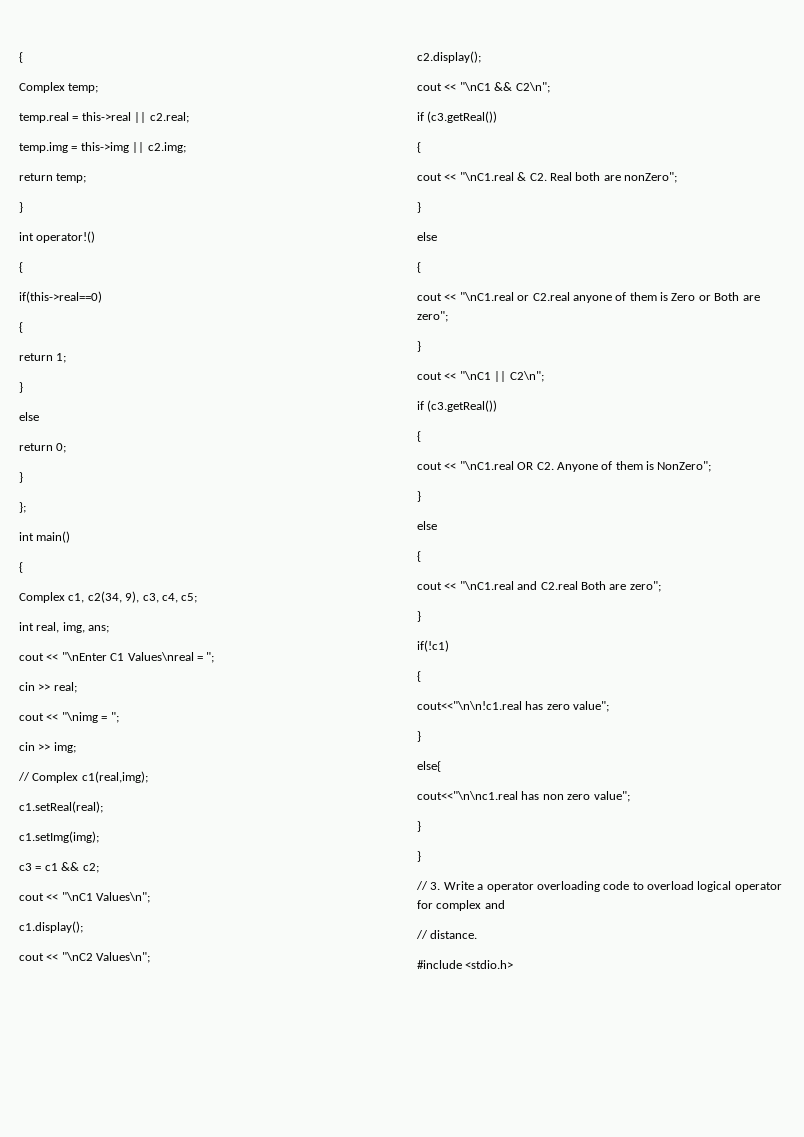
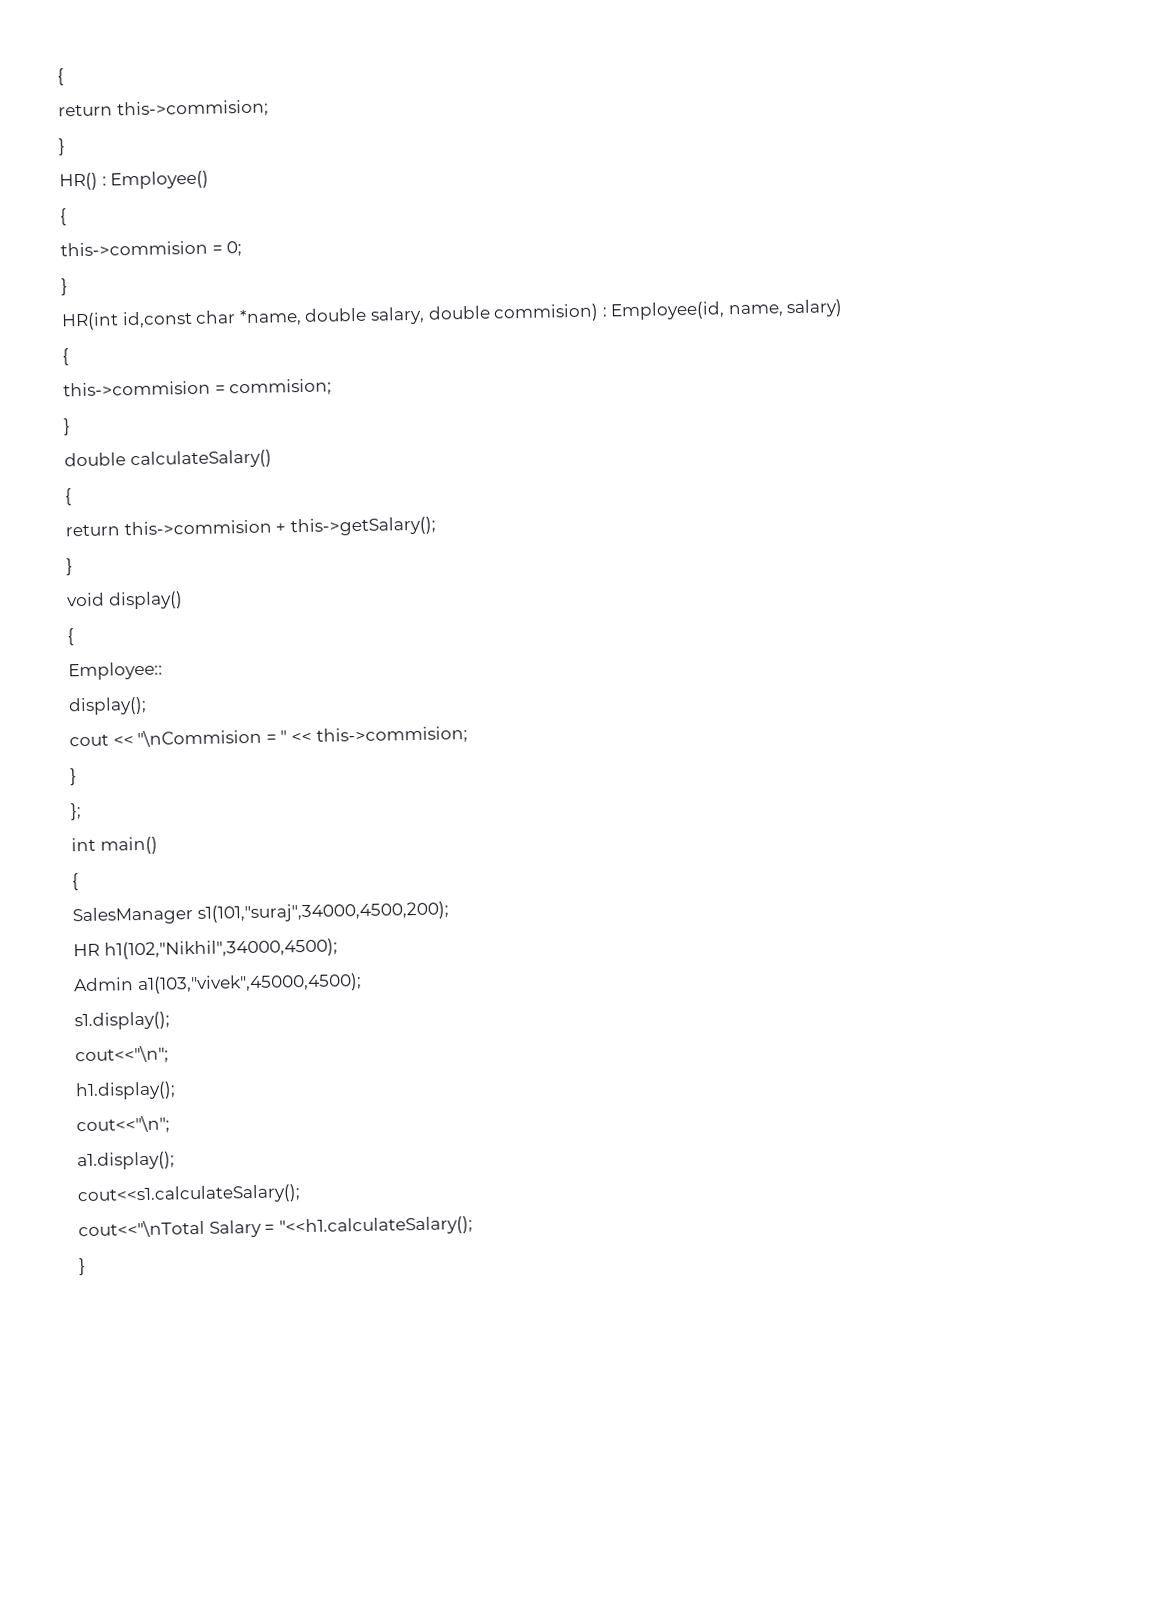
[19,52,23,63] [19,82,99,93] [19,112,189,123] [19,142,186,153] [19,173,87,183] [19,202,23,213] [19,231,96,243] [19,262,23,273] [19,291,102,303] [19,322,23,333] [19,353,67,363] [19,382,23,393] [19,412,39,421] [19,443,67,453] { // Complex temp; // temp.real = this->real || c2.real; // temp.img = this->img || c2.img; // return temp; // } // int operator!() // { // if(this->real==0) // { // return 1; // } // else // return 0; -> [57,68,64,86] [58,99,269,119] [58,138,66,156] [59,170,210,191] [59,208,67,226] [60,240,243,257] [61,278,68,296] [61,299,844,331] [62,348,69,366] [63,378,333,397] [63,418,71,436] [64,449,272,470] [65,488,72,506] [65,516,436,537] [66,558,73,576] [66,591,183,610] [67,628,74,646] [68,661,163,681] [68,696,147,716] [69,726,468,748] { // return this->commision; // } // HR() : Employee() // { // this->commision = 0; // } // HR(int id,const char *name, double salary, double commision) : Employee(id, name, salary) // { // this->commision = commision; // } // double calculateSalary() // { // return this->commision + this->getSalary(); // } // void display() // { // Employee:: // display(); // cout << "\nCommision = " << this->commision;
[19,591,198,603] [19,622,110,633] [19,652,215,663] [19,682,77,693] [19,712,119,723] [19,742,76,753] [18,771,148,783] [19,801,103,813] [19,831,99,843] [19,862,99,873] [19,892,151,903] [19,921,83,933] [19,952,151,963] [417,51,481,63] [417,82,550,93] [417,111,498,123] [417,142,421,153] [417,172,677,183] [417,202,421,213] [417,232,437,241] [417,262,421,273] [417,292,760,303] [417,311,448,322] [417,341,421,352] [417,371,544,382] [417,400,498,412] [417,431,421,442] [417,461,712,472] [417,491,421,502] [417,521,437,530] [417,551,421,562] [417,581,661,592] [417,611,421,622] [417,640,449,652] [417,671,421,682] [417,701,610,712] [417,731,421,742] [417,761,441,772] [417,791,630,802] [417,821,421,832] [417,851,421,862] [416,881,782,892] [417,900,505,911] [416,930,478,939] [417,960,514,969] Complex c1, c2(34, 9), c3, c4, c5; // int real, img, ans; // cout << "\nEnter C1 Values\nreal = "; // cin >> real; // cout << "\nimg = "; // cin >> img; // // Complex c1(real,img); // c1.setReal(real); // c1.setImg(img); // c3 = c1 && c2; // cout << "\nC1 Values\n"; // c1.display(); // cout << "\nC2 Values\n"; // c2.display(); // cout << "\nC1 && C2\n"; // if (c3.getReal()) // { // cout << "\nC1.real & C2. Real both are nonZero"; // } // else // { // cout << "\nC1.real or C2.real anyone of them is Zero or Both are zero"; // } // cout << "\nC1 || C2\n"; // if (c3.getReal()) // { // cout << "\nC1.real OR C2. Anyone of them is NonZero"; // } // else // { // cout << "\nC1.real and C2.real Both are zero"; // } // if(!c1) // { // cout<<"\n\n!c1.real has zero value"; // } // else{ // cout<<"\n\nc1.real has non zero value"; // } // } // // 3. Write a operator overloading code to overload logical operator for complex and // // distance. // #include <stdio.h> -> [72,901,449,926] [73,938,338,960] [73,973,362,995] [74,1011,170,1031] [75,1045,169,1065] [75,1081,176,1101] [76,1115,170,1135] [77,1151,175,1171] [77,1184,301,1206] [78,1216,473,1239] [79,1258,86,1276] SalesManager s1(101,"suraj",34000,4500,200); // HR h1(102,"Nikhil",34000,4500); // Admin a1(103,"vivek",45000,4500); // s1.display(); // cout<<"\n"; // h1.display(); // cout<<"\n"; // a1.display(); // cout<<s1.calculateSalary(); // cout<<"\nTotal Salary = "<<h1.calculateSalary(); // }

